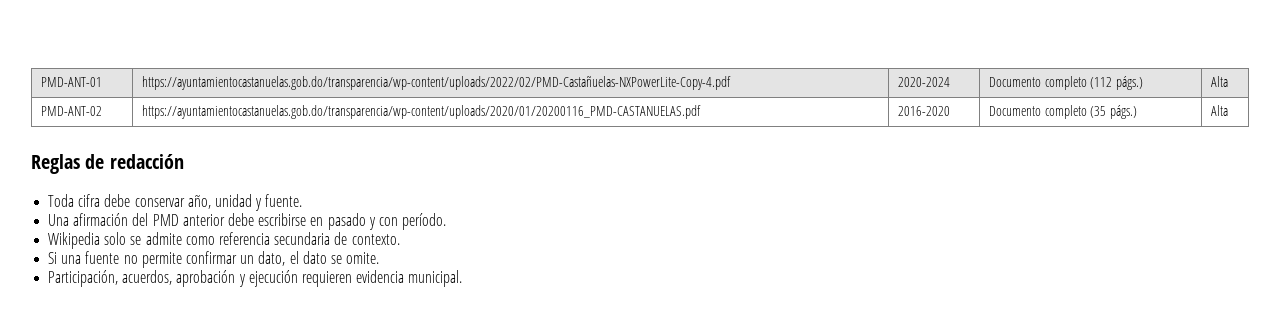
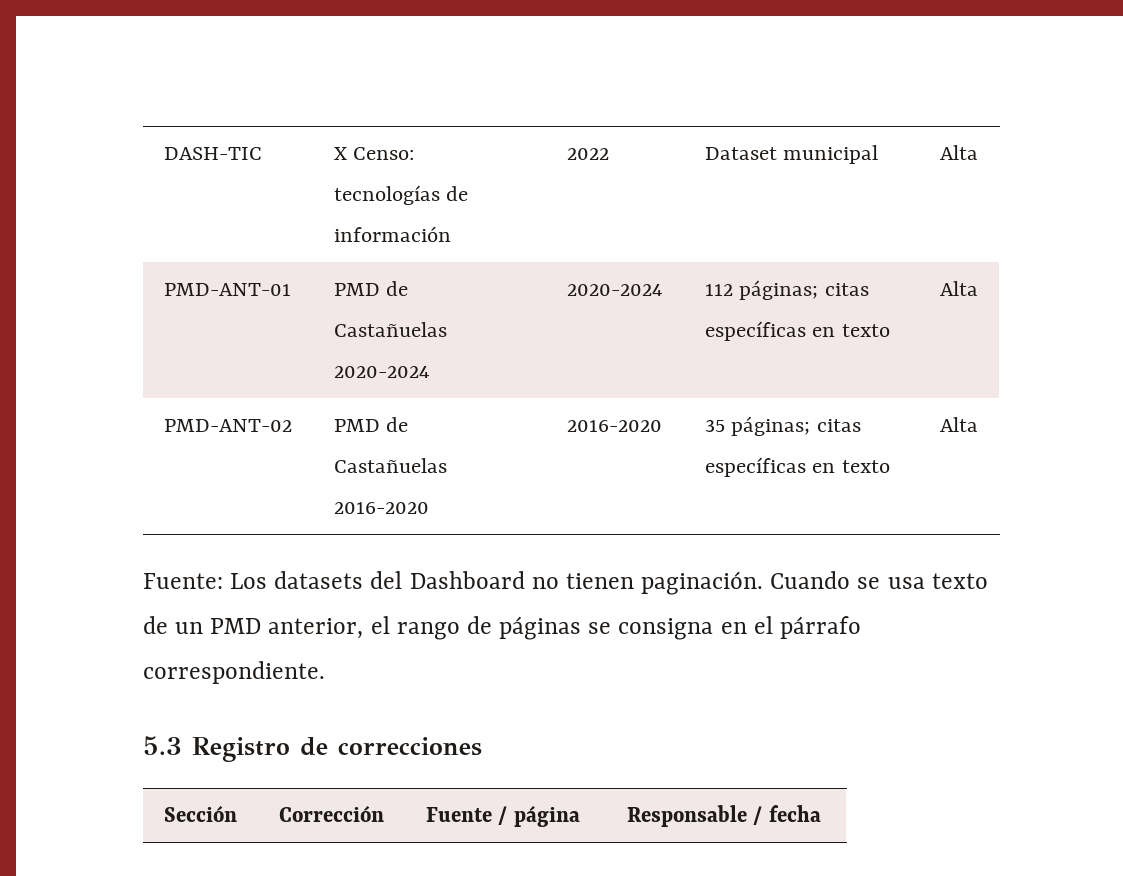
[40,77,102,87] [141,75,731,90] [897,77,950,87] [988,76,1144,90] [1210,76,1228,87] [40,106,102,116] [141,105,701,119] [897,106,950,116] [988,105,1138,119] [1210,105,1228,116] [31,154,184,174] [48,194,303,211] [48,213,447,230] [48,232,400,249] [48,251,380,268] [48,270,463,287] PMD-ANT-01 | https://ayuntamientocastanuelas.gob.do/transparencia/wp-content/uploads/2022/02/PMD-Castañuelas-NXPowerLite-Copy-4.pdf | 2020-2024 | Documento completo (112 págs.) | Alta // PMD-ANT-02 | https://ayuntamientocastanuelas.gob.do/transparencia/wp-content/uploads/2020/01/20200116_PMD-CASTANUELAS.pdf | 2016-2020 | Documento completo (35 págs.) | Alta // Reglas de redacción // Toda cifra debe conservar año, unidad y fuente. // Una afirmación del PMD anterior debe escribirse en pasado y con período. // Wikipedia solo se admite como referencia secundaria de contexto. // Si una fuente no permite confirmar un dato, el dato se omite. // Participación, acuerdos, aprobación y ejecución requieren evidencia municipal. -> [163,147,262,160] [333,147,415,160] [333,185,469,205] [333,226,451,242] [566,148,609,160] [704,145,879,164] [939,145,978,160] [163,283,291,296] [333,281,409,296] [333,322,447,337] [333,366,430,378] [566,284,663,296] [704,280,869,300] [704,321,890,341] [939,281,978,296] [163,419,292,432] [333,417,409,432] [333,458,447,473] [333,502,429,514] [566,420,662,432] [704,416,861,436] [704,457,890,477] [939,417,978,432] [143,571,988,595] [143,616,861,640] [143,661,325,684] [143,736,482,762] [163,805,237,822] [278,805,384,822] [425,805,580,827] [626,805,821,827] DASH-TIC | X Censo: tecnologías de información | 2022 | Dataset municipal | Alta // PMD-ANT-01 | PMD de Castañuelas 2020-2024 | 2020-2024 | 112 páginas; citas específicas en texto | Alta // PMD-ANT-02 | PMD de Castañuelas 2016-2020 | 2016-2020 | 35 páginas; citas específicas en texto | Alta // Fuente: Los datasets del Dashboard no tienen paginación. Cuando se usa texto de un PMD anterior, el rango de páginas se consigna en el párrafo correspondiente. // 5.3 Registro de correcciones // Sección | Corrección | Fuente / página | Responsable / fecha

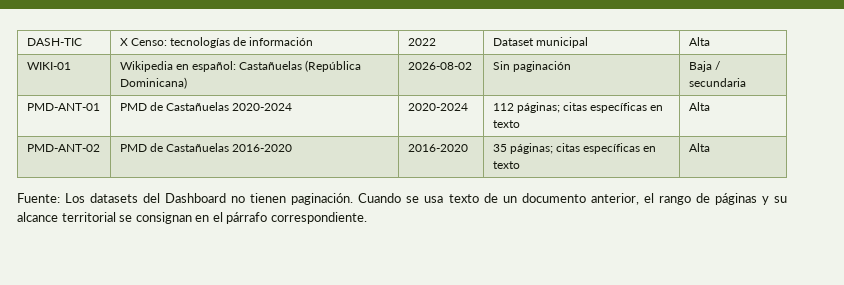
(978, 152) none -> [26,62,71,70] [119,60,362,72] [119,77,187,89] [407,62,472,70] [492,61,571,72] [688,61,721,72] [688,78,746,87] // WIKI-01 | Wikipedia en español: Castañuelas (República Dominicana) | 2026-08-02 | Sin paginación | Baja / secundaria
[210,618,262,634] PMD -> [521,193,586,203] documento
[588,616,861,640] [143,661,325,684] [143,736,482,762] [163,805,237,822] [278,805,384,822] [425,805,580,827] [626,805,821,827] se consigna en el párrafo correspondiente. // 5.3 Registro de correcciones // Sección | Corrección | Fuente / página | Responsable / fecha -> [761,196,787,205] [17,212,367,224] y su alcance territorial se consignan en el párrafo correspondiente.

